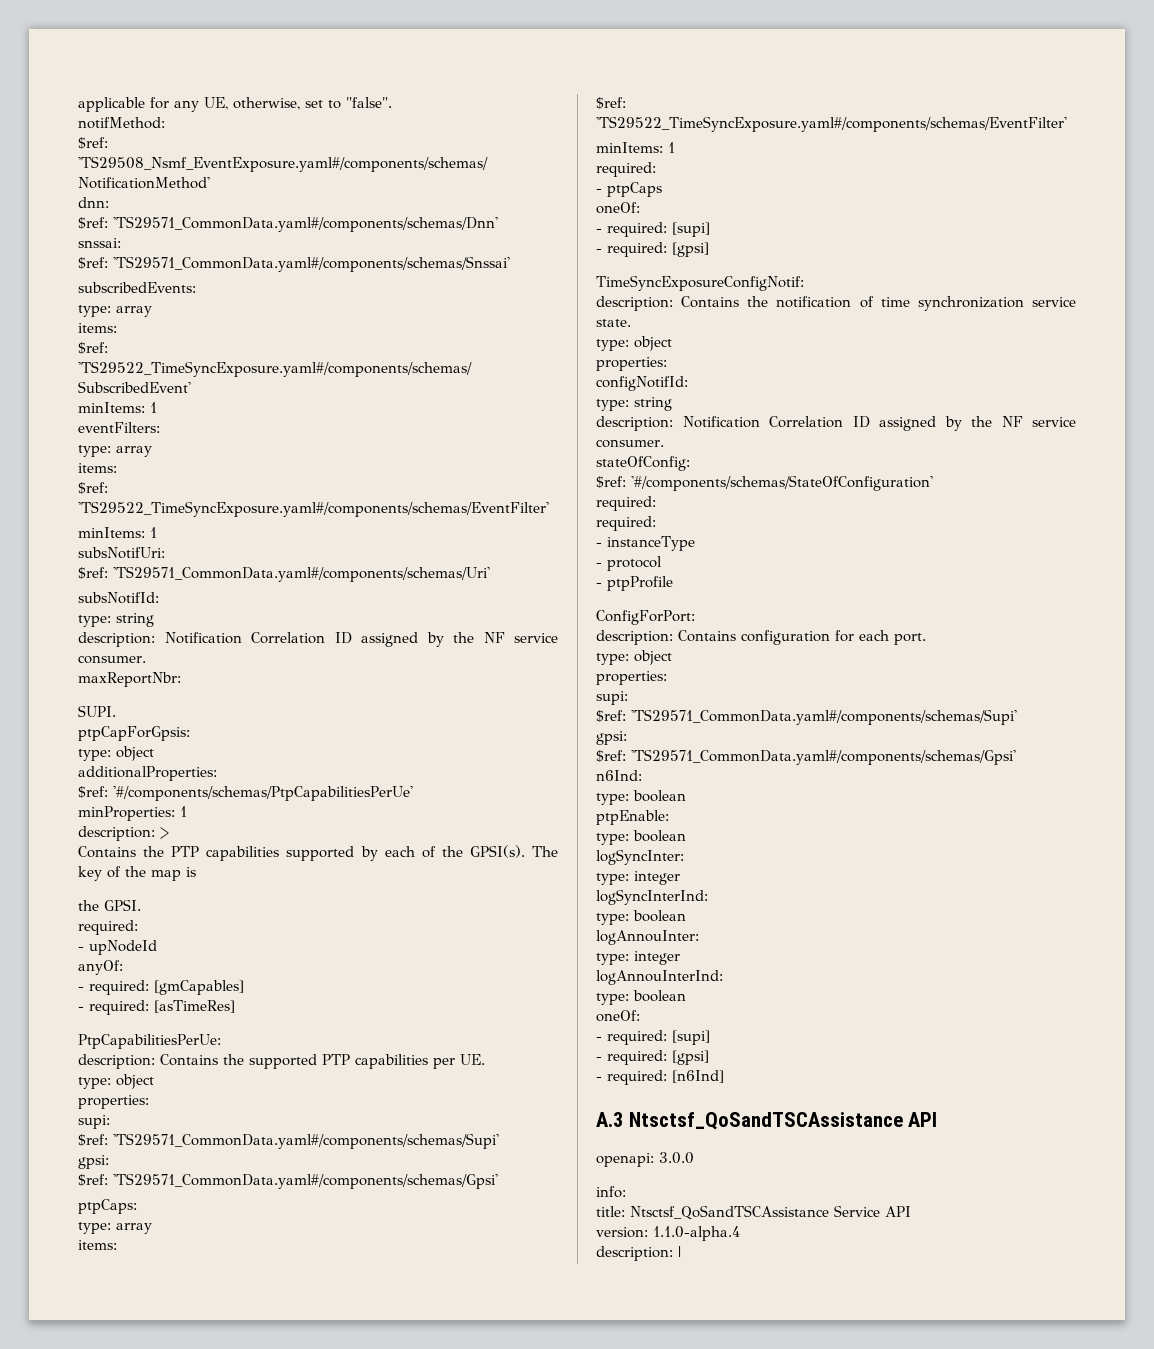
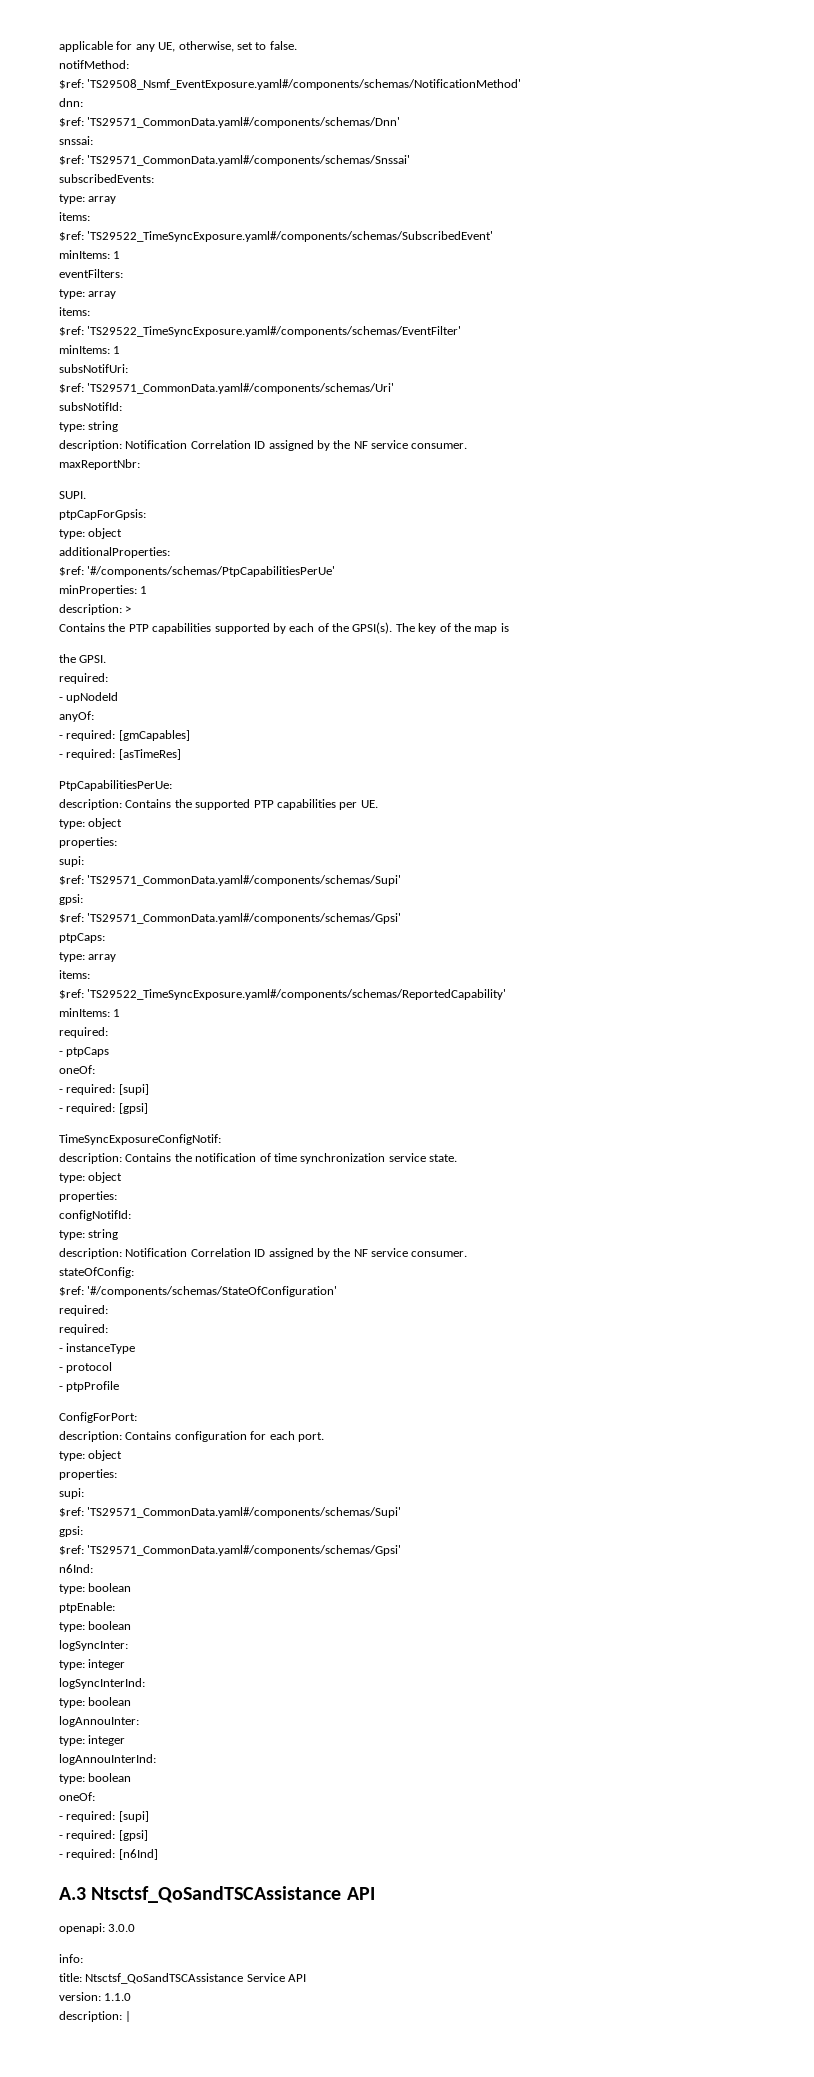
[346,97,392,108] "false". -> [269,41,297,50] false.
[596,116,1067,132] 'TS29522_TimeSyncExposure.yaml#/components/schemas/EventFilter' -> [87,989,507,1000] 'TS29522_TimeSyncExposure.yaml#/components/schemas/ReportedCapability'
[653,1226,740,1241] 1.1.0-alpha.4 -> [104,1993,132,2001] 1.1.0

